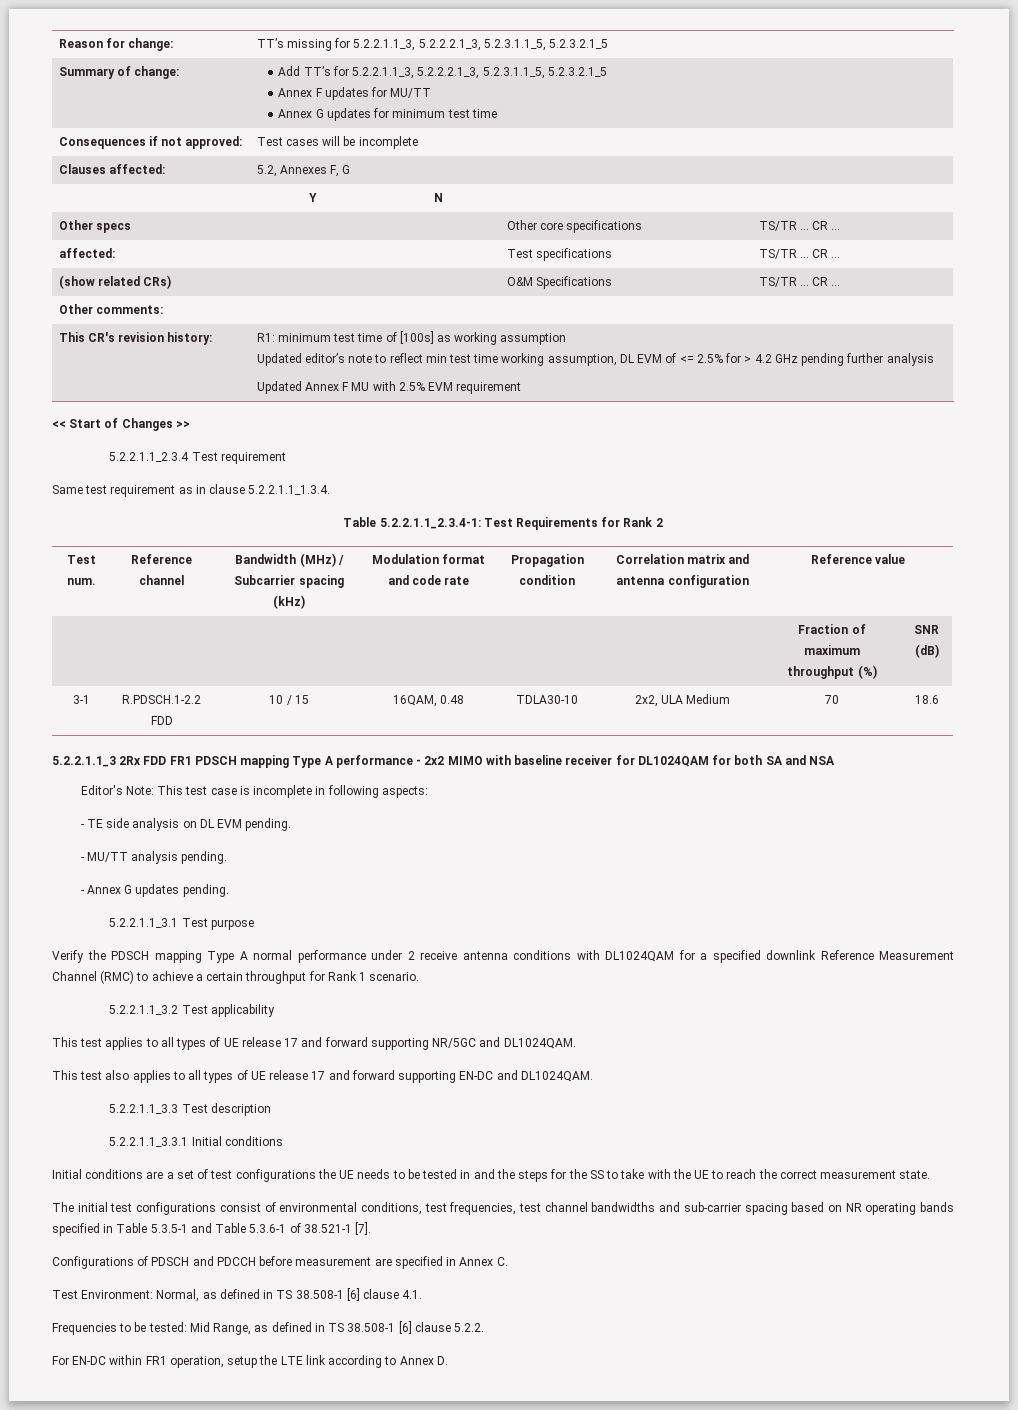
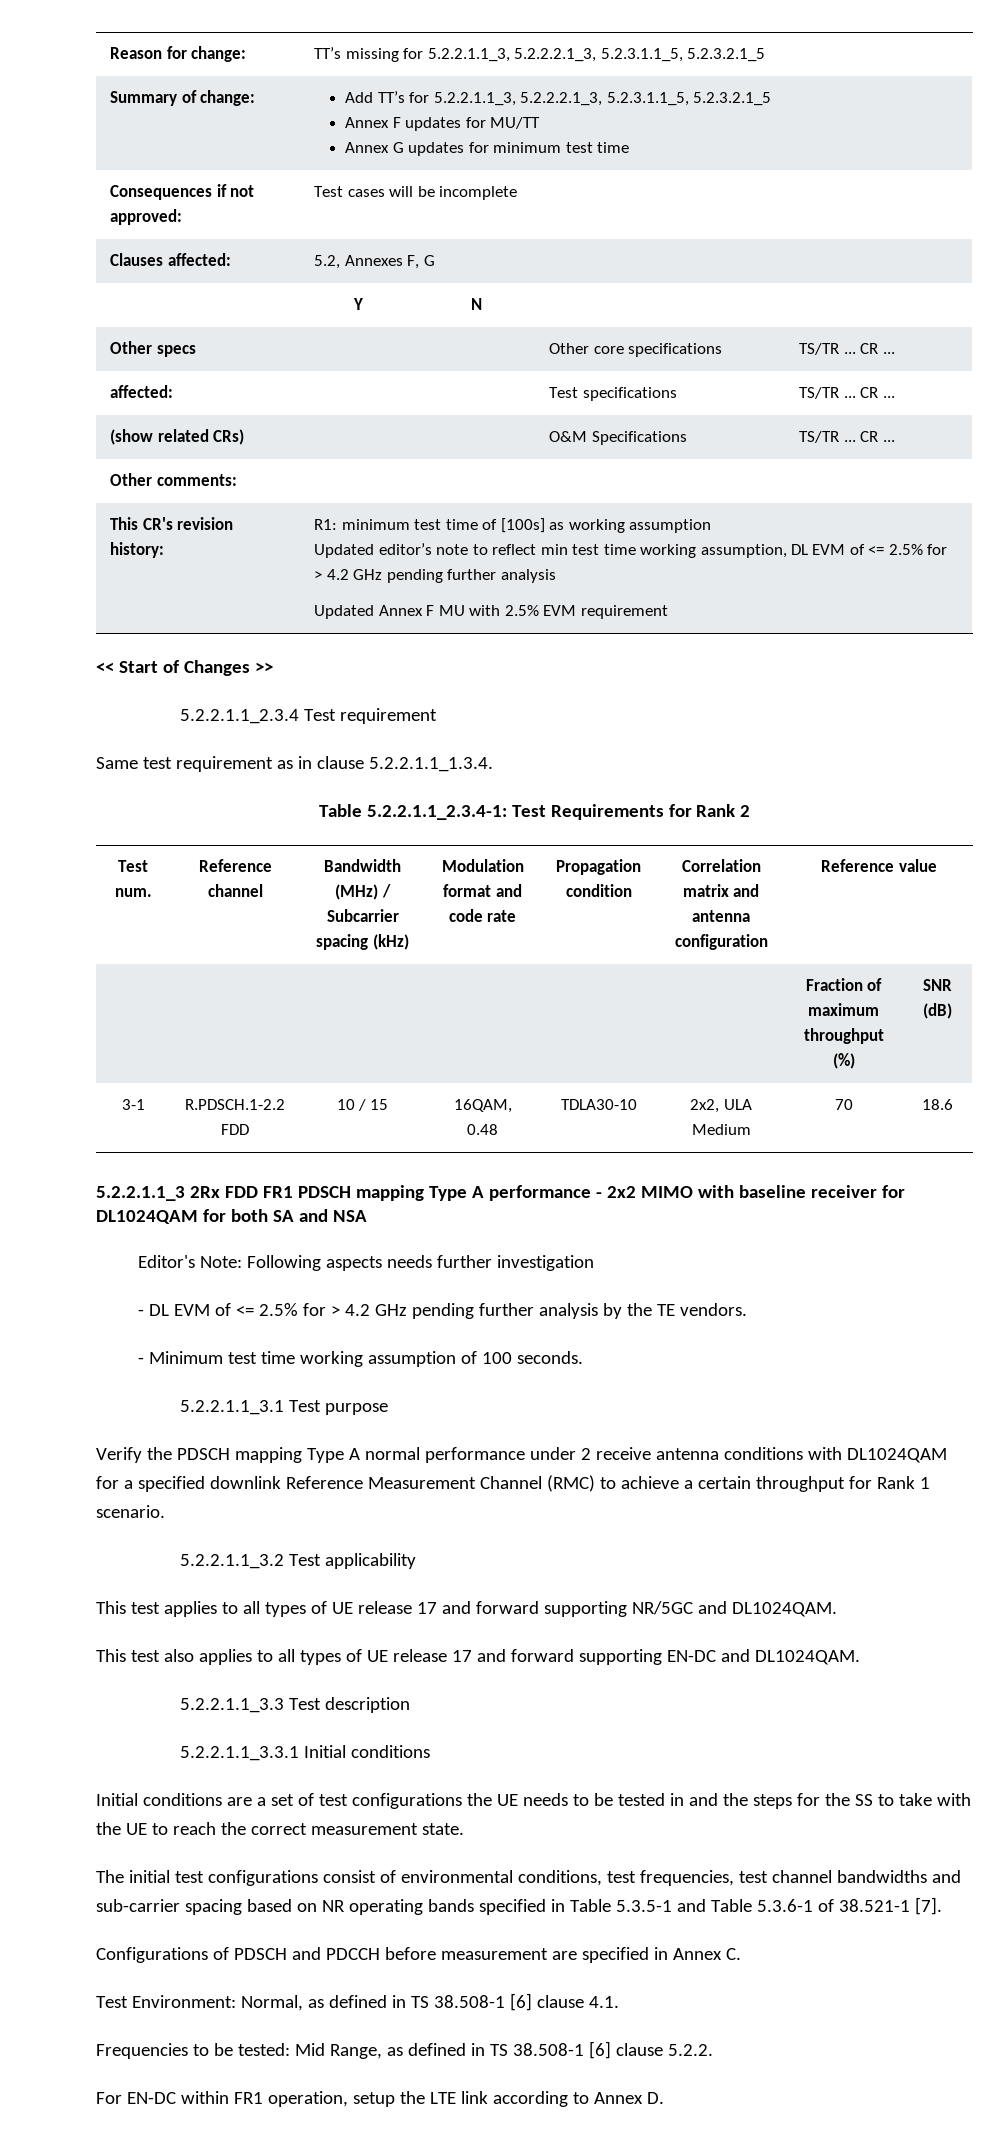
[157,785,428,798] [80,818,292,831] [80,851,228,864] [80,884,229,897] This test case is incomplete in following aspects: // - TE side analysis on DL EVM pending. // - MU/TT analysis pending. // - Annex G updates pending. -> [246,1255,594,1271] [137,1303,747,1319] [137,1351,583,1367] Following aspects needs further investigation // - DL EVM of <= 2.5% for > 4.2 GHz pending further analysis by the TE vendors. // - Minimum test time working assumption of 100 seconds.

